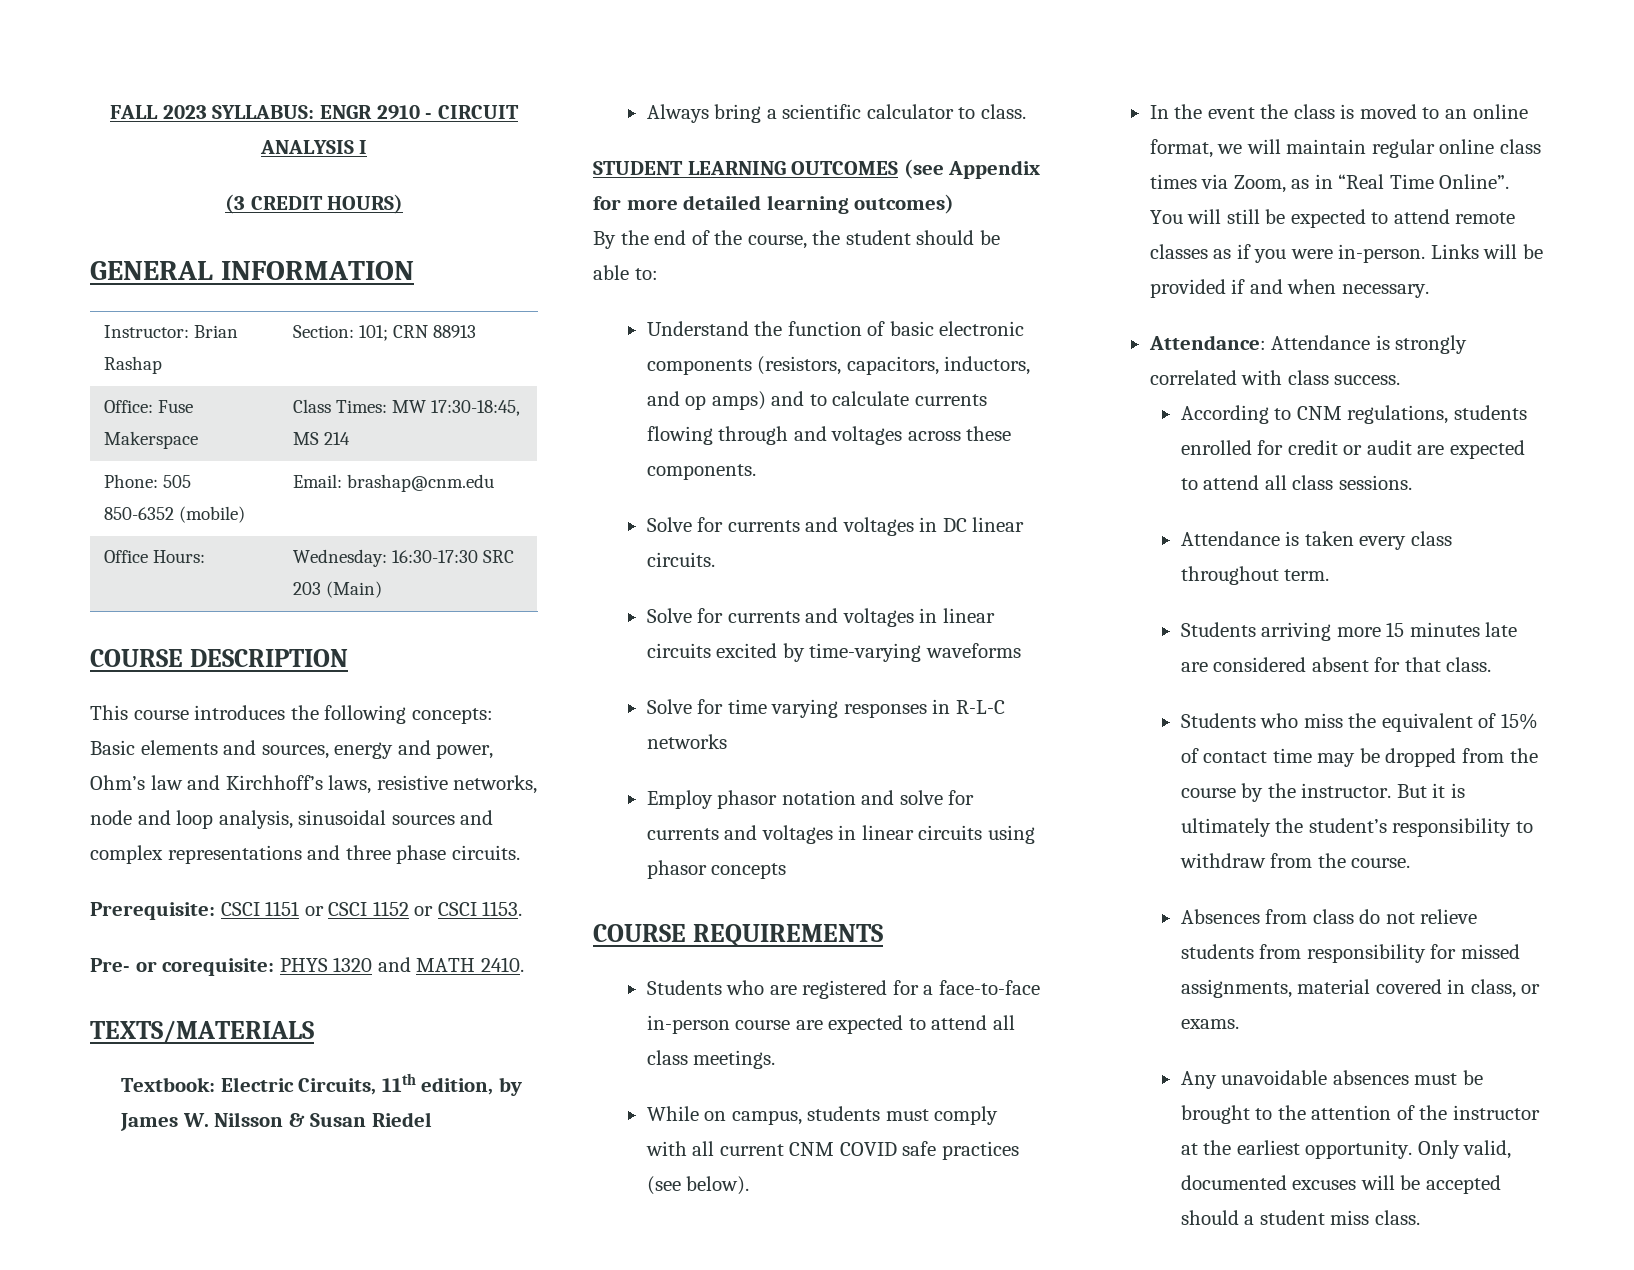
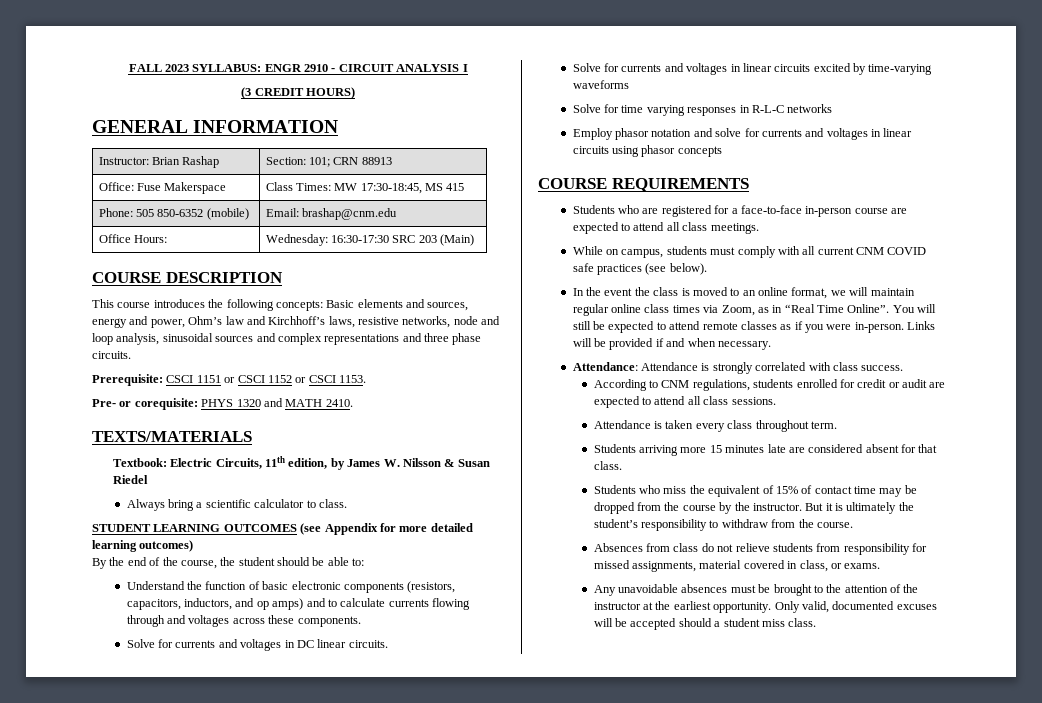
[324,432,351,445] 214 -> [446,183,465,191] 415

